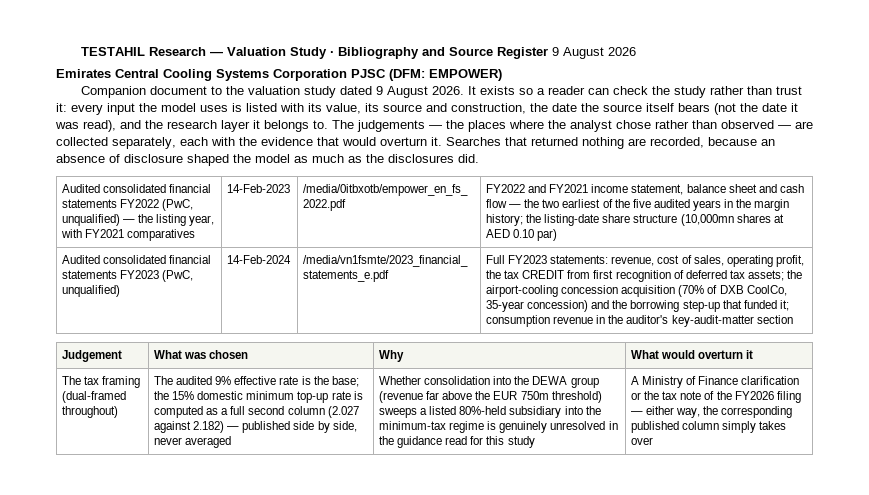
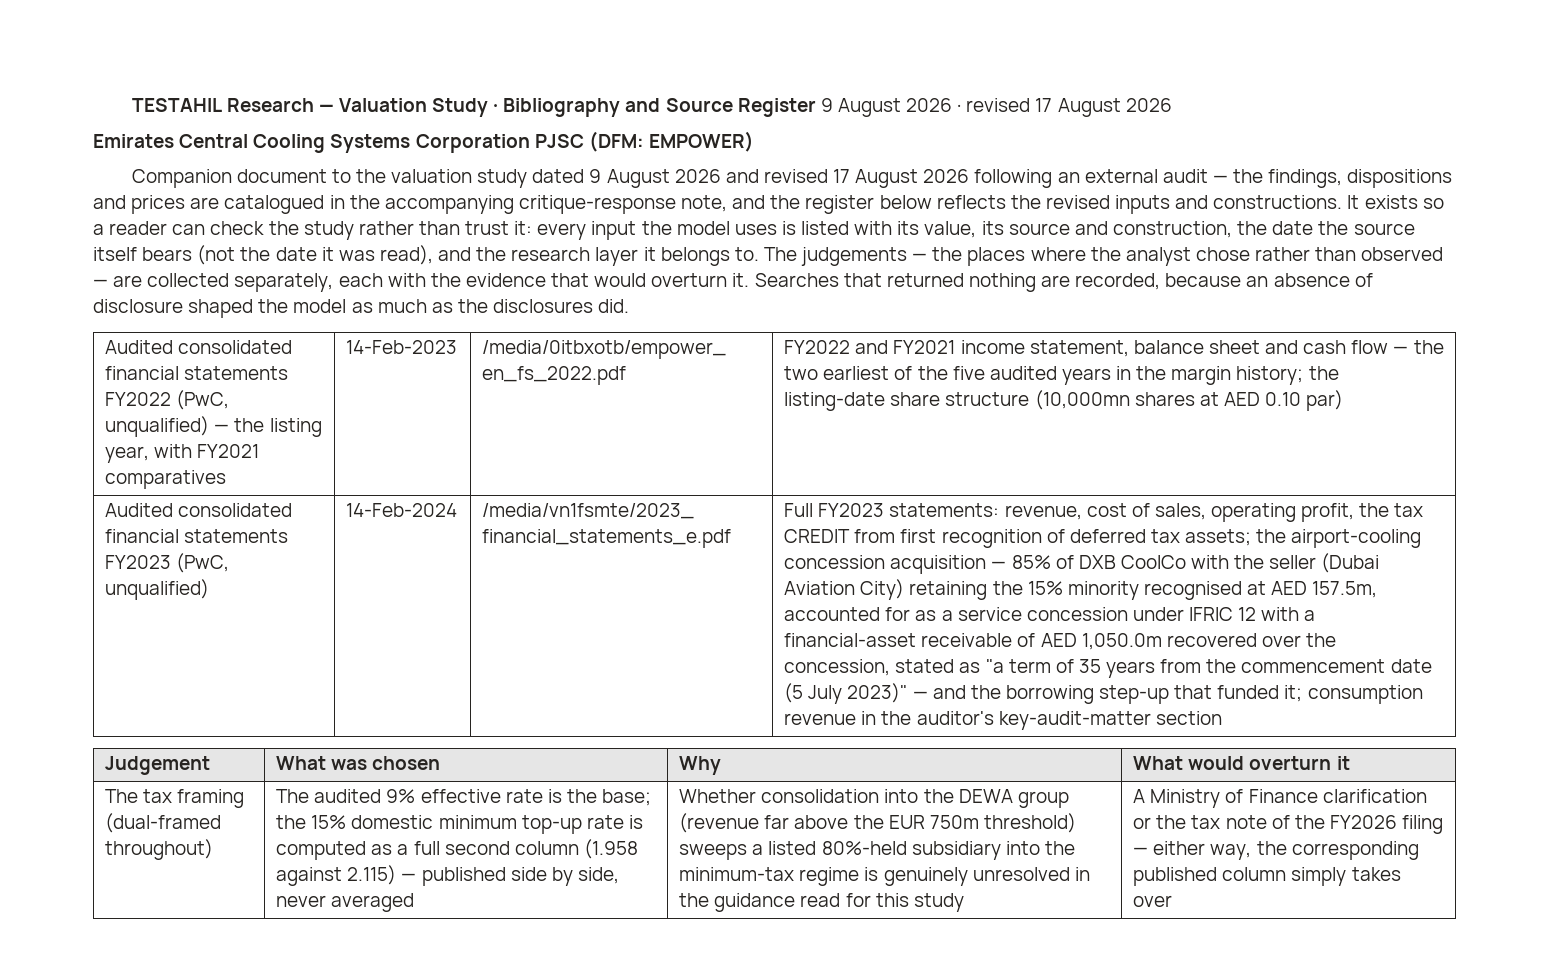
(636, 51) none -> [957,98,1172,117] · revised 17 August 2026
[431,86,464,95] 2026. -> [674,169,1453,188] [93,195,1343,214] 2026 and revised 17 August 2026 following an external audit — the findings, dispositions and prices are catalogued in the accompanying critique-response note, and the register below reflects the revised inputs and constructions.
[678,285,787,297] [485,300,589,312] (70% of DXB CoolCo, 35-year concession) -> [991,553,1380,573] [784,579,1378,600] [784,607,1316,621] [784,633,1337,650] [784,659,1432,678] [784,683,928,704] — 85% of DXB CoolCo with the seller (Dubai Aviation City) retaining the 15% minority recognised at AED 157.5m, accounted for as a service concession under IFRIC 12 with a financial-asset receivable of AED 1,050.0m recovered over the concession, stated as "a term of 35 years from the commencement date (5 July 2023)" —
[327,406,359,418] [153,421,225,433] (2.027 against 2.182) -> [583,839,638,859] [276,865,397,886] (1.958 against 2.115)

